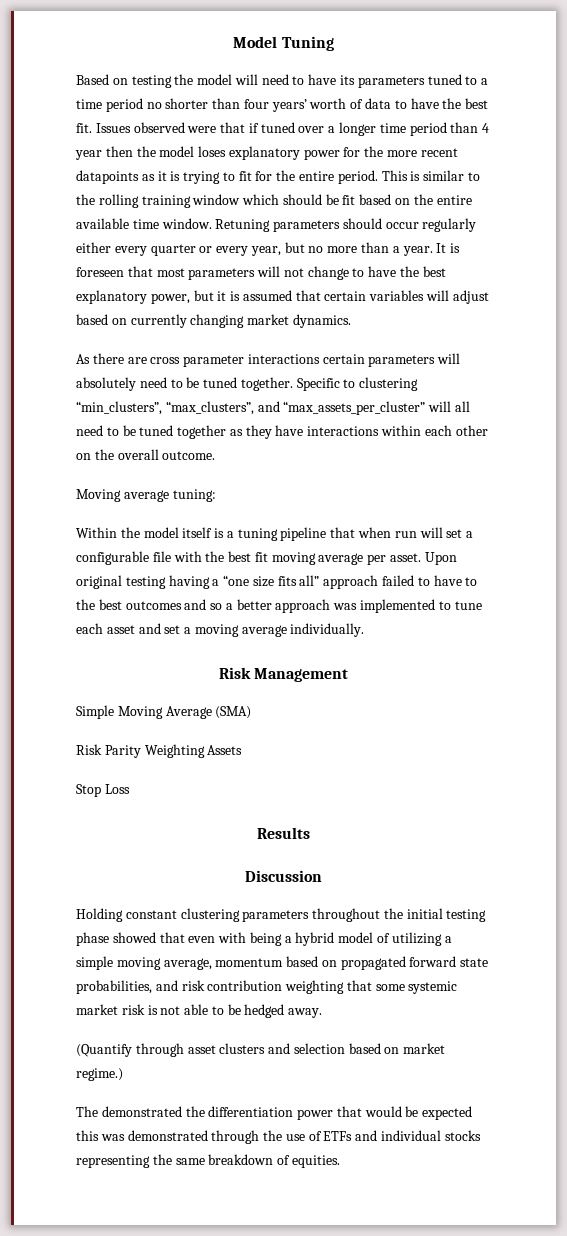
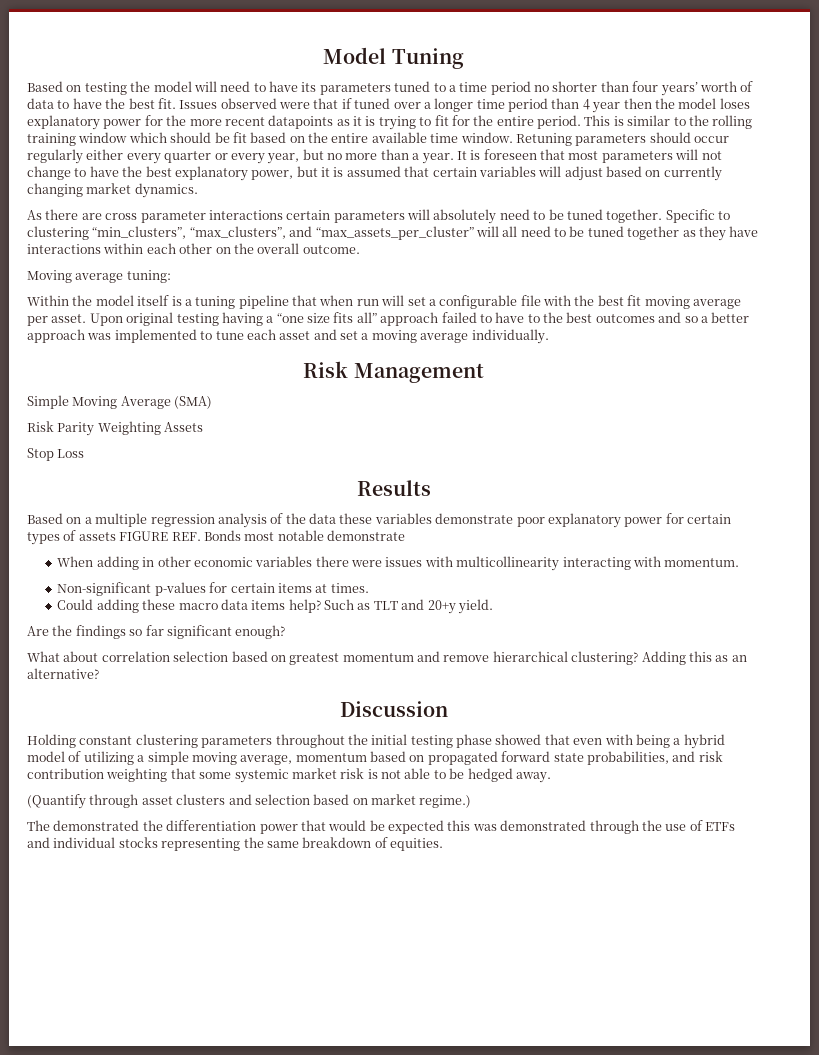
(310, 833) none -> [27,513,731,528] [27,530,405,545] [57,556,740,571] [57,582,369,596] [57,599,493,614] [27,625,286,639] [27,651,747,665] [27,668,99,679] // Based on a multiple regression analysis of the data these variables demonstrate poor explanatory power for certain types of assets FIGURE REF. Bonds most notable demonstrate // When adding in other economic variables there were issues with multicollinearity interacting with momentum. // Non-significant p-values for certain items at times. // Could adding these macro data items help? Such as TLT and 20+y yield. // Are the findings so far significant enough? // What about correlation selection based on greatest momentum and remove hierarchical clustering? Adding this as an alternative?

